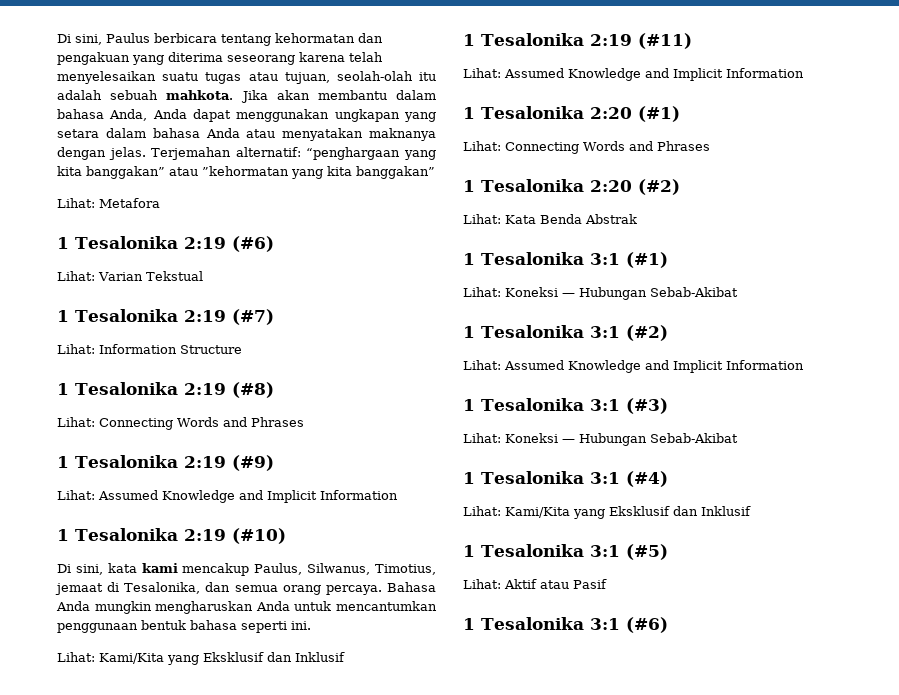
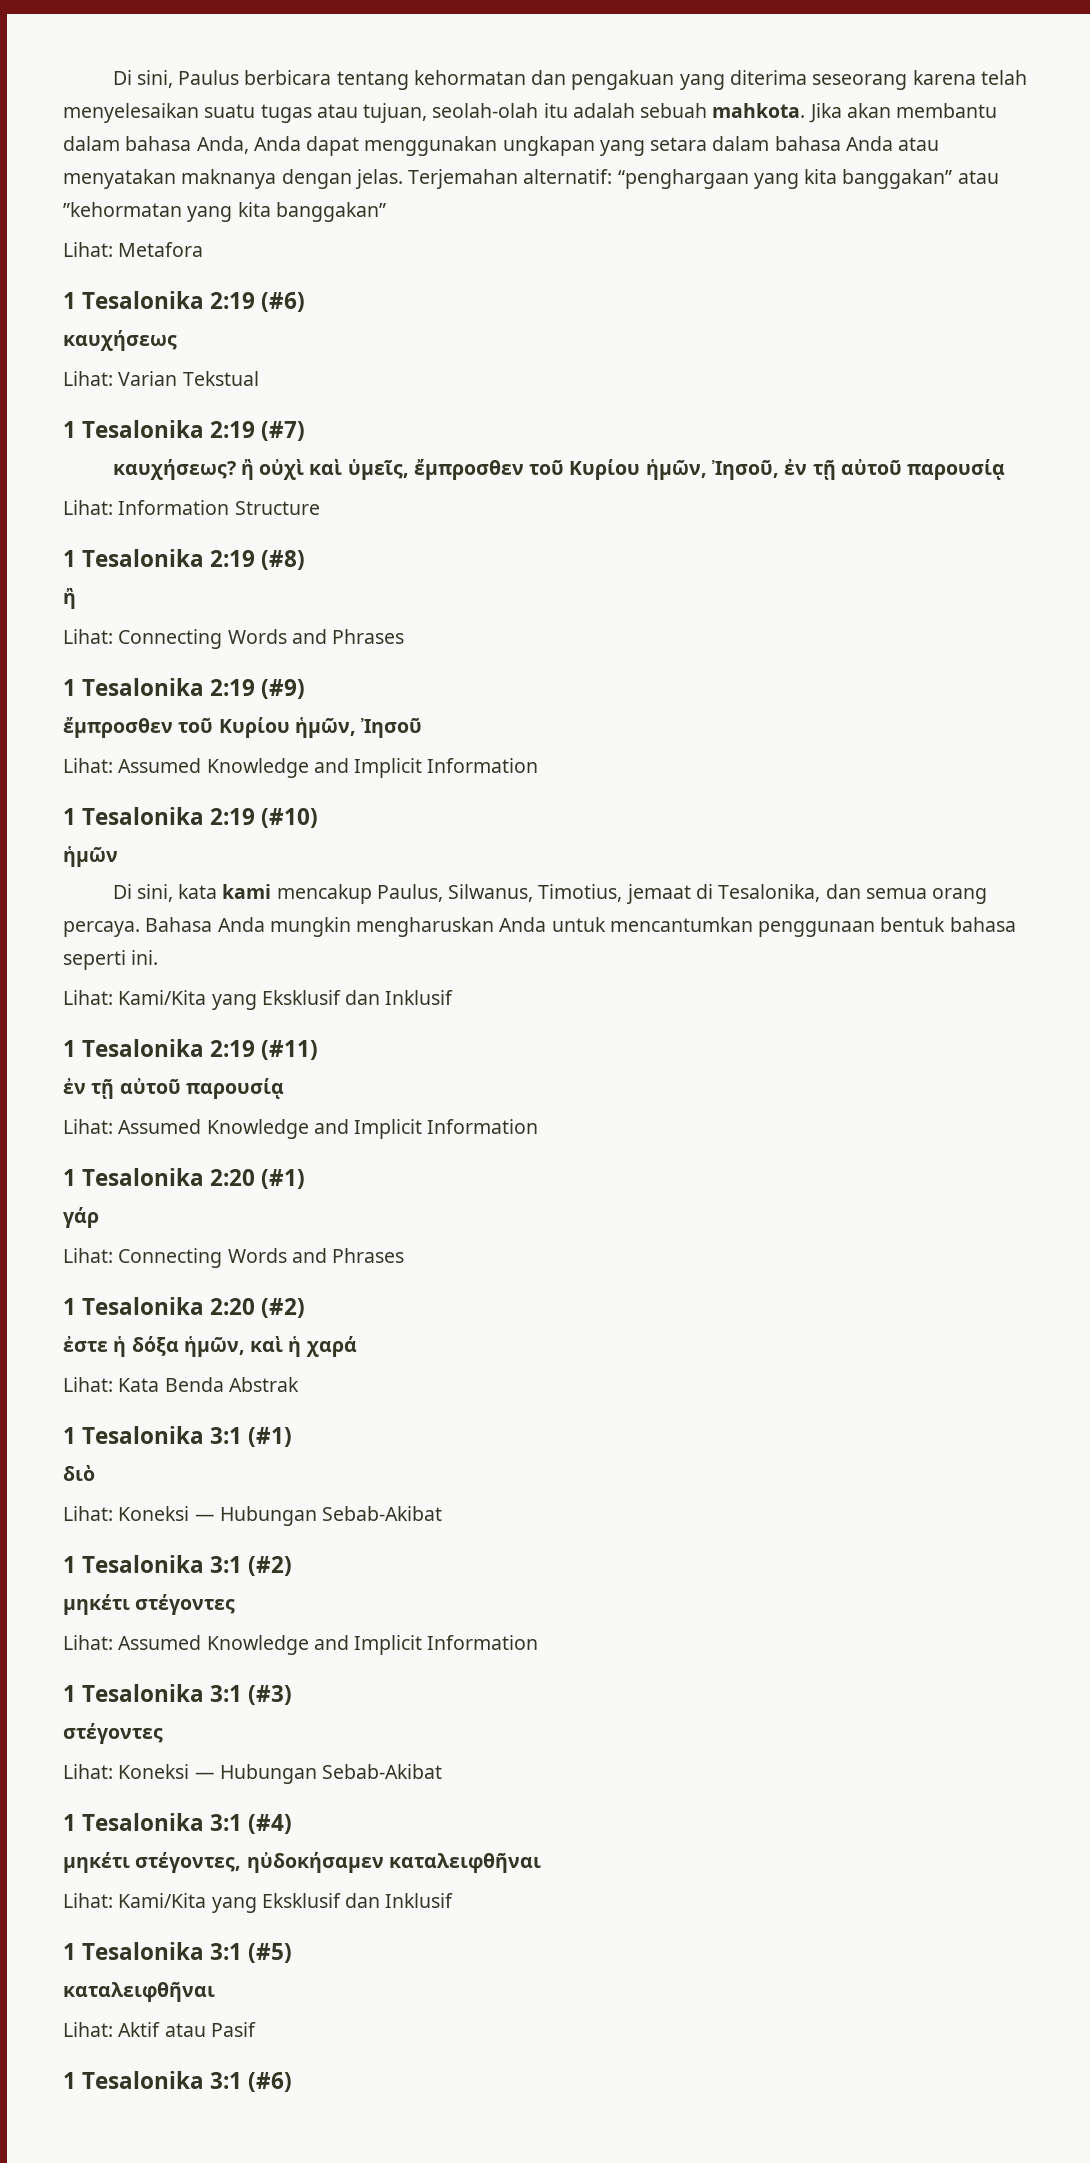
(274, 244) none -> [63,330,177,351] // καυχήσεως
(274, 317) none -> [112,458,1006,480] // καυχήσεως? ἢ οὐχὶ καὶ ὑμεῖς, ἔμπροσθεν τοῦ Κυρίου ἡμῶν, Ἰησοῦ, ἐν τῇ αὐτοῦ παρουσίᾳ
(274, 390) none -> [63,588,76,609] // ἢ
(274, 463) none -> [63,716,423,738] // ἔμπροσθεν τοῦ Κυρίου ἡμῶν, Ἰησοῦ
(286, 536) none -> [63,845,118,867] // ἡμῶν
(692, 41) none -> [63,1077,284,1099] // ἐν τῇ αὐτοῦ παρουσίᾳ
(680, 114) none -> [63,1207,99,1228] // γάρ
(680, 187) none -> [63,1335,357,1357] // ἐστε ἡ δόξα ἡμῶν, καὶ ἡ χαρά
(668, 260) none -> [63,1465,95,1481] // διὸ
(668, 333) none -> [63,1594,236,1615] // μηκέτι στέγοντες
(668, 406) none -> [63,1723,163,1744] // στέγοντες
(668, 479) none -> [63,1851,541,1873] // μηκέτι στέγοντες, ηὐδοκήσαμεν καταλειφθῆναι
(668, 552) none -> [63,1982,215,2002] // καταλειφθῆναι

